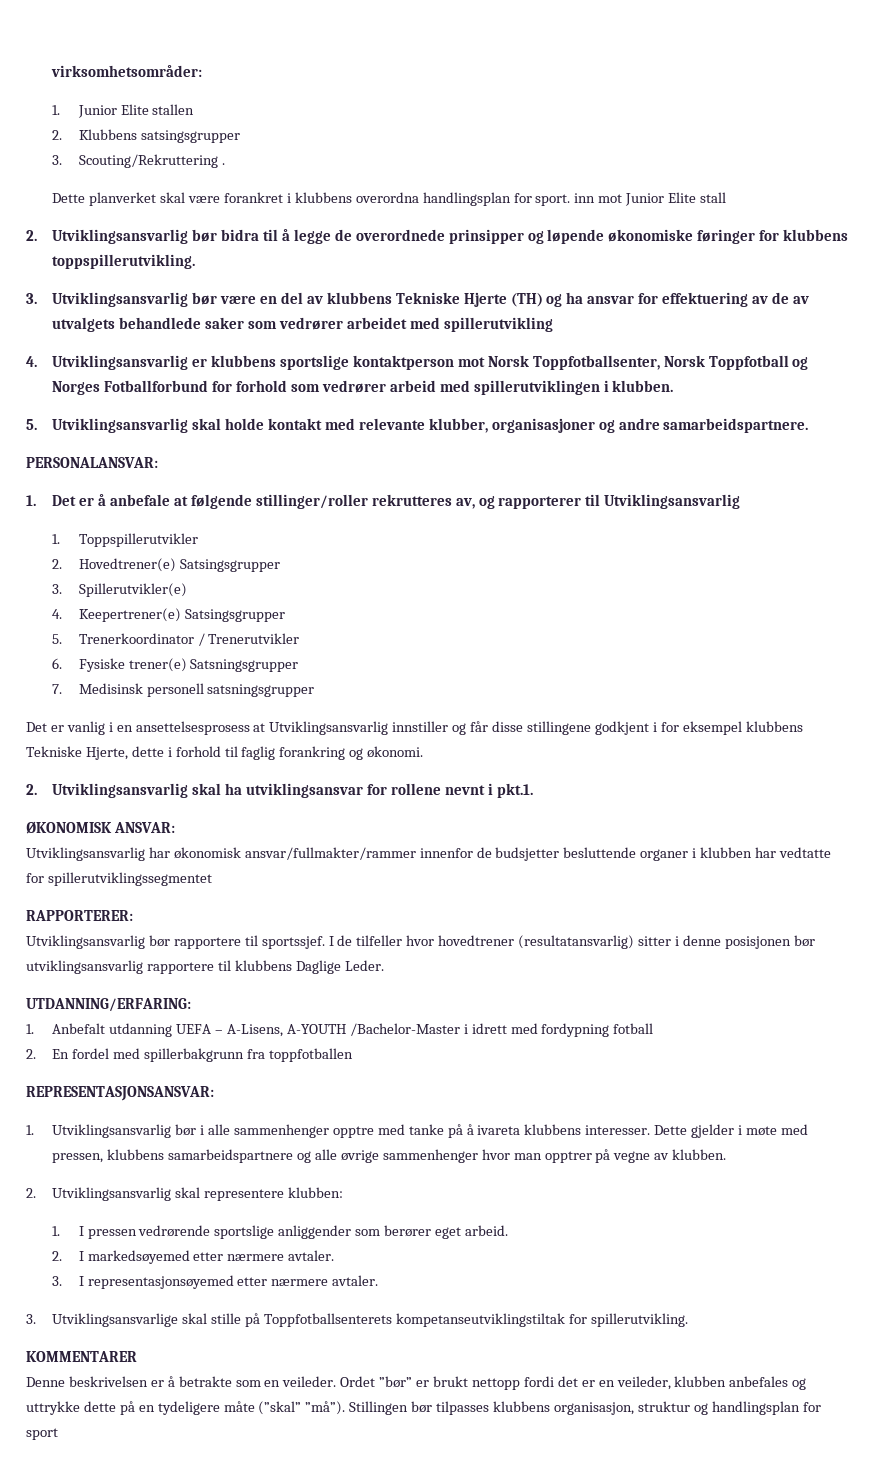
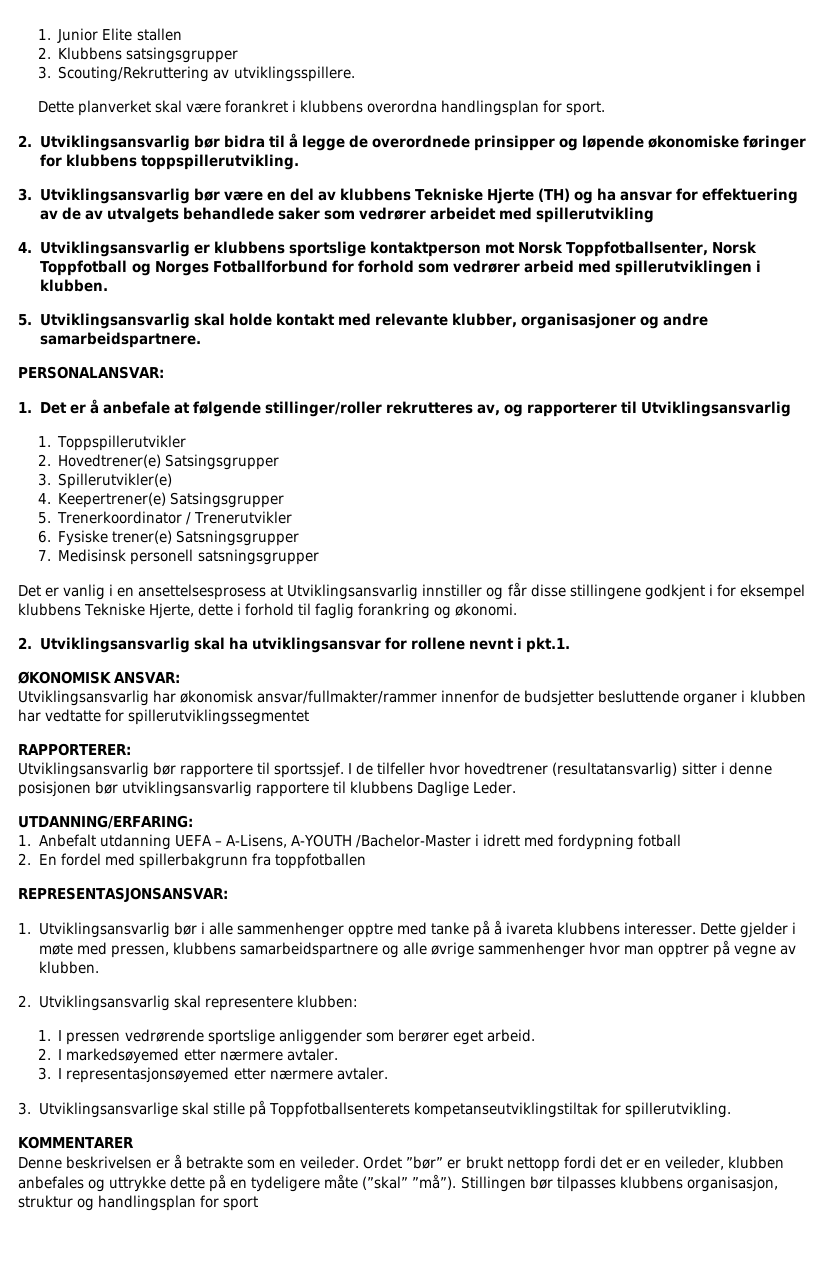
[51,65,203,77] virksomhetsområder: // -> (37, 34) none
[221,163,225,165] . -> [213,66,355,82] av utviklingsspillere.
[574,192,727,206] inn mot Junior Elite stall -> (606, 108) none

